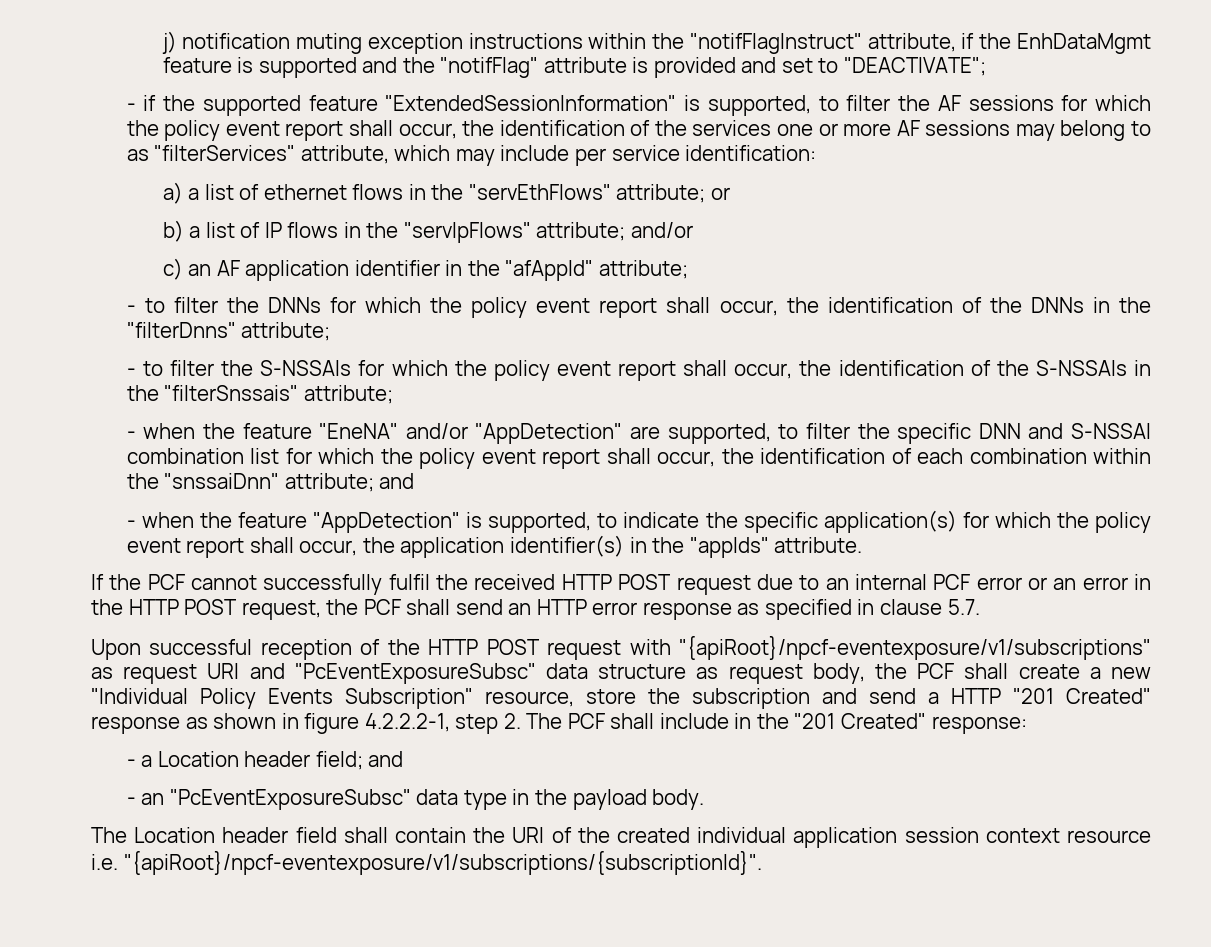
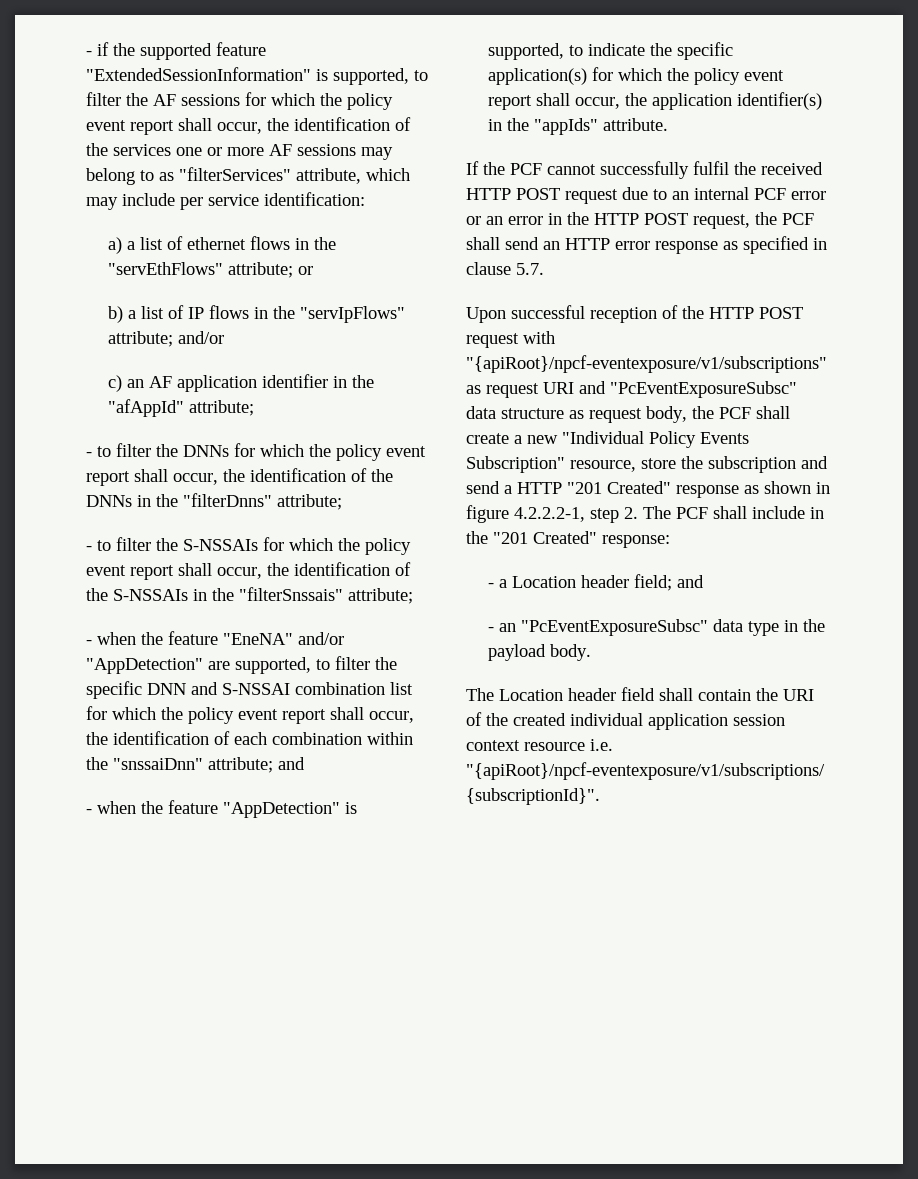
[161,31,1151,54] [162,57,986,78] j) notification muting exception instructions within the "notifFlagInstruct" attribute, if the EnhDataMgmt feature is supported and the "notifFlag" attribute is provided and set to "DEACTIVATE"; // -> (85, 53) none

